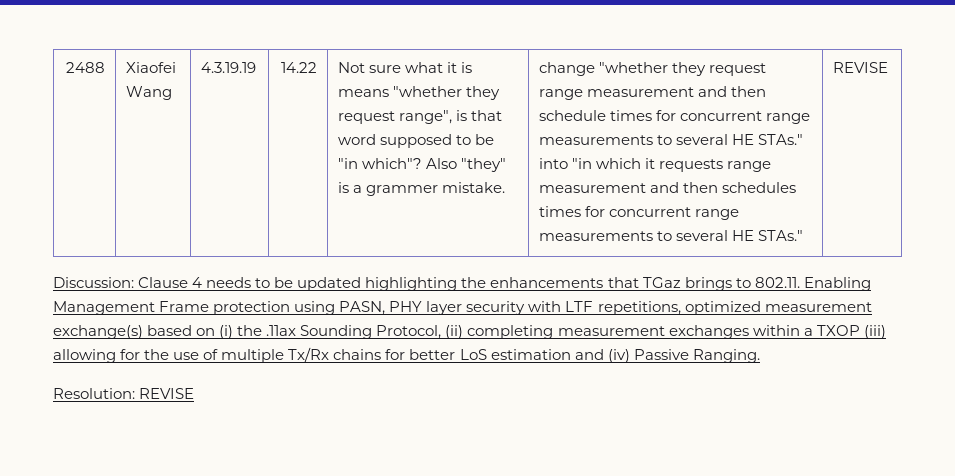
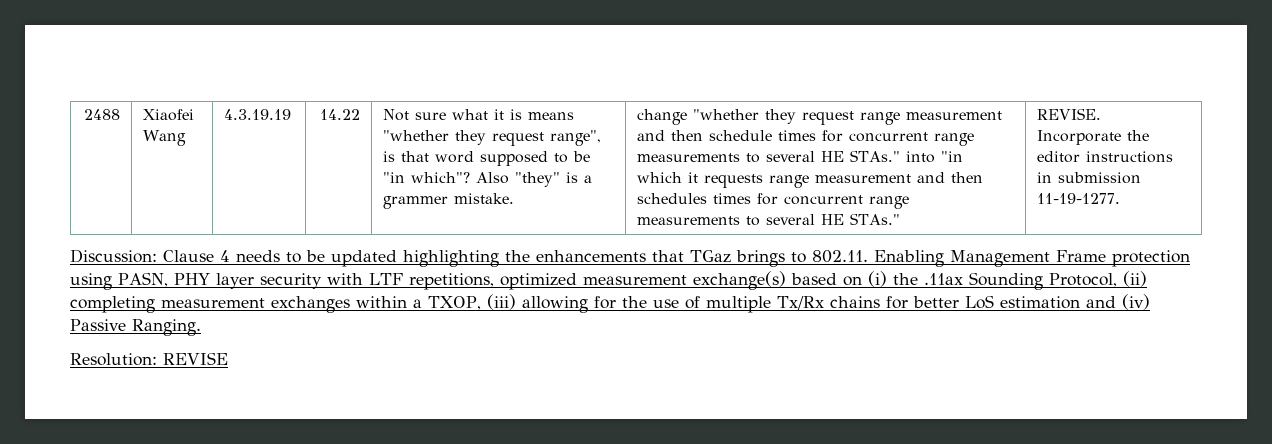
[833,62,889,73] REVISE -> [1037,108,1102,120] [1037,130,1150,145] [1037,151,1174,163] [1037,172,1142,184] [1037,193,1121,204] REVISE. Incorporate the editor instructions in submission 11-19-1277.
[816,325,860,336] TXOP -> [428,296,481,310] TXOP,

